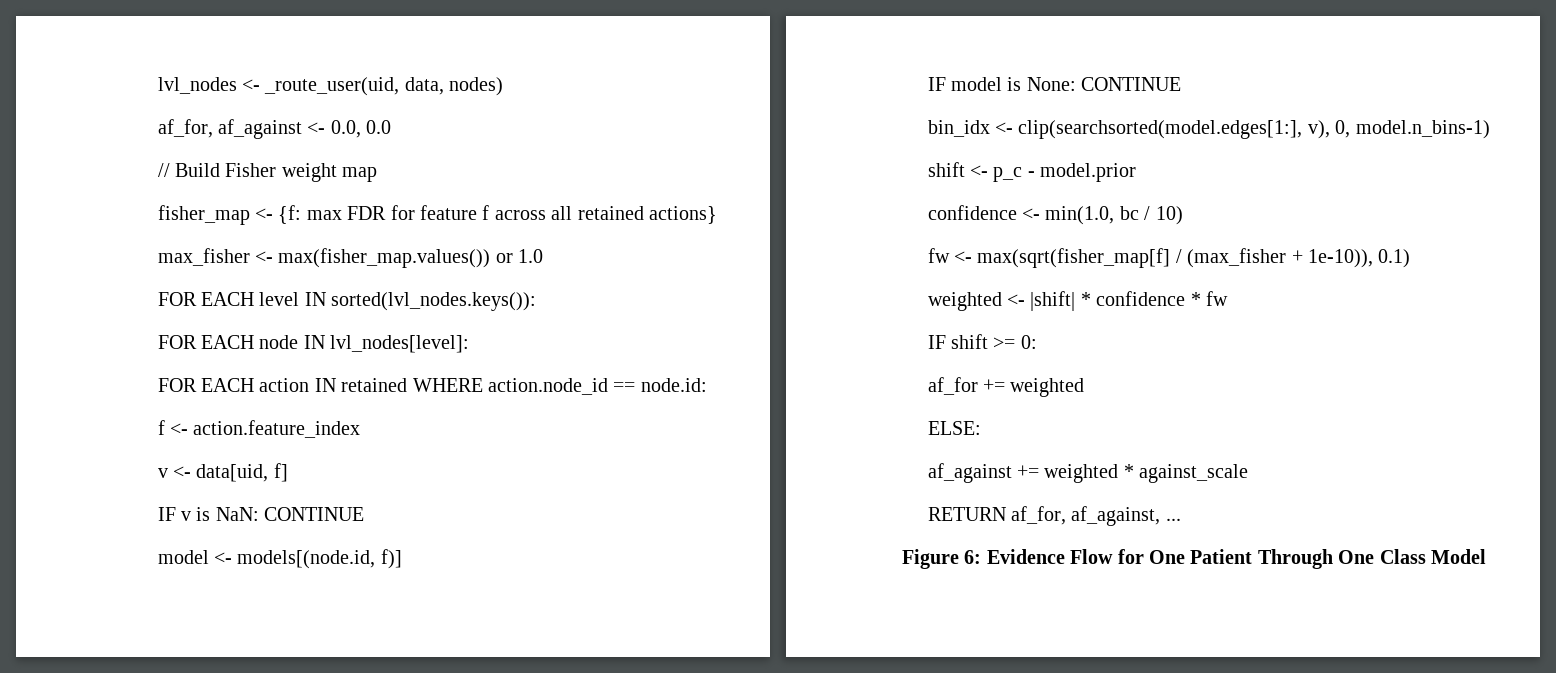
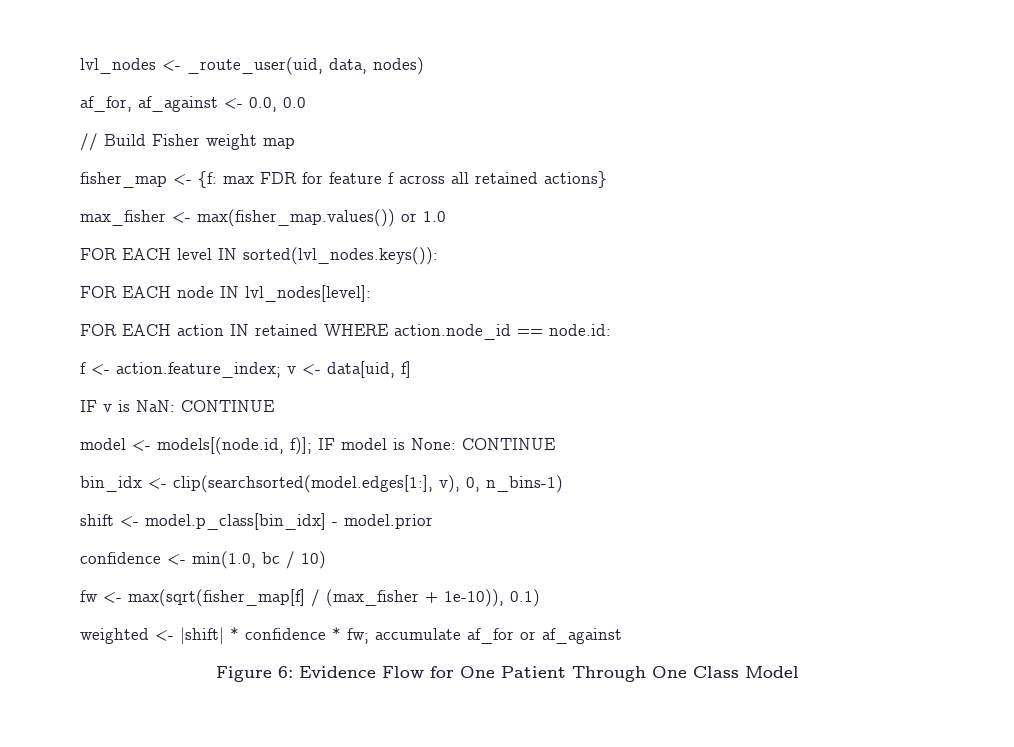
[193,420,361,438] action.feature_index // -> [116,362,282,378] action.feature_index;
[380,549,402,569] f)] // -> [290,437,313,455] f)];
[1355,120,1490,139] model.n_bins-1) -> [486,475,564,493] n_bins-1)
[993,167,1023,182] p_c -> [145,513,327,530] model.p_class[bin_idx]
[1205,291,1228,306] [927,334,1037,349] [927,377,1085,397] [927,421,981,435] [927,463,1249,483] [927,506,1181,526] fw // IF shift >= 0: // af_for += weighted // ELSE: // af_against += weighted * against_scale // RETURN af_for, af_against, ... -> [347,628,623,644] fw; accumulate af_for or af_against

